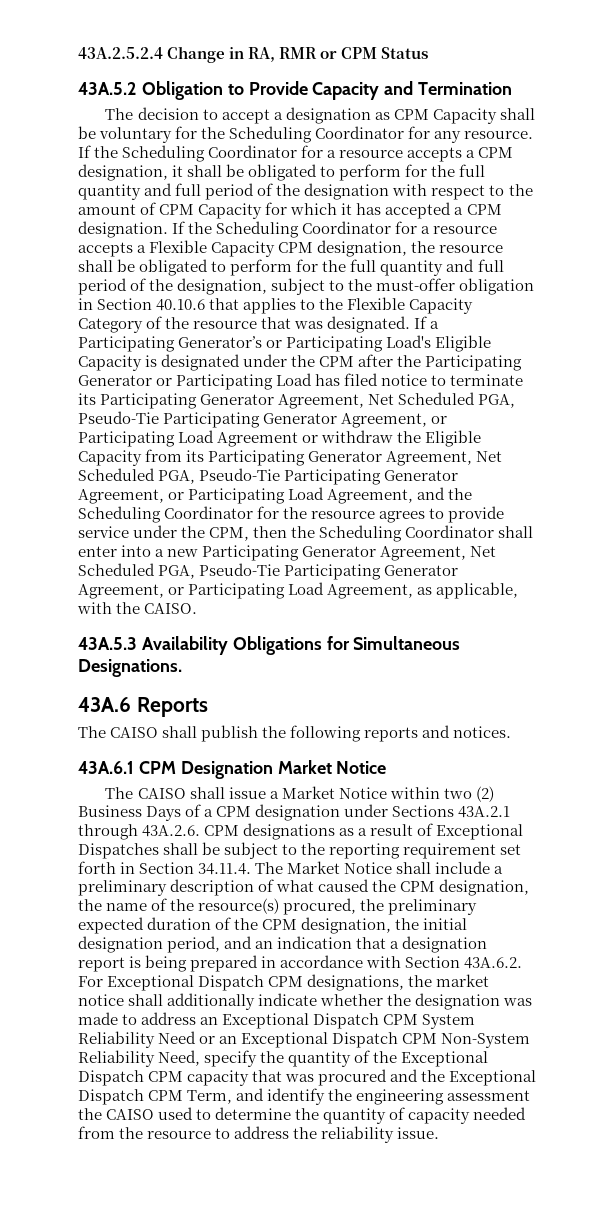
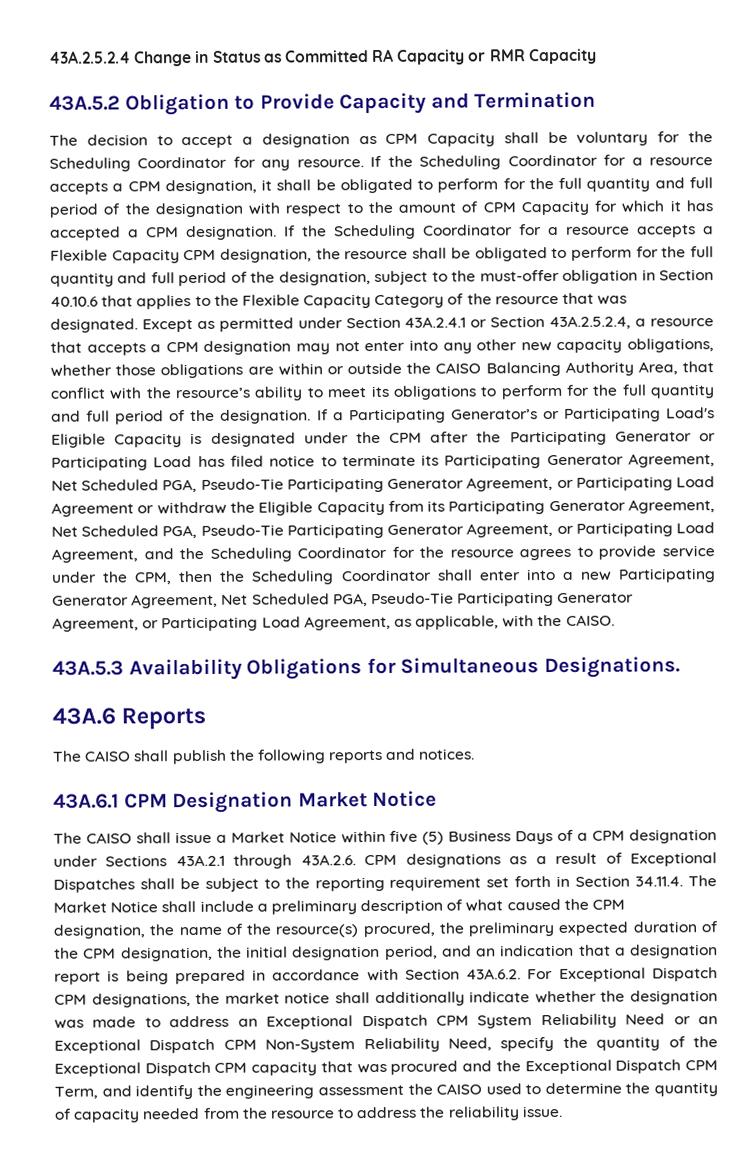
[248,47,429,62] RA, RMR or CPM Status -> [212,48,597,65] Status as Committed RA Capacity or RMR Capacity
(411, 324) none -> [141,315,714,333] [50,338,715,356] [50,361,714,379] [50,384,715,401] [51,409,312,425] Except as permitted under Section 43A.2.4.1 or Section 43A.2.5.2.4, a resource that accepts a CPM designation may not enter into any other new capacity obligations, whether those obligations are within or outside the CAISO Balancing Authority Area, that conflict with the resource’s ability to meet its obligations to perform for the full quantity and full period of the designation.
[443,786,494,802] two (2) -> [389,830,445,845] five (5)

